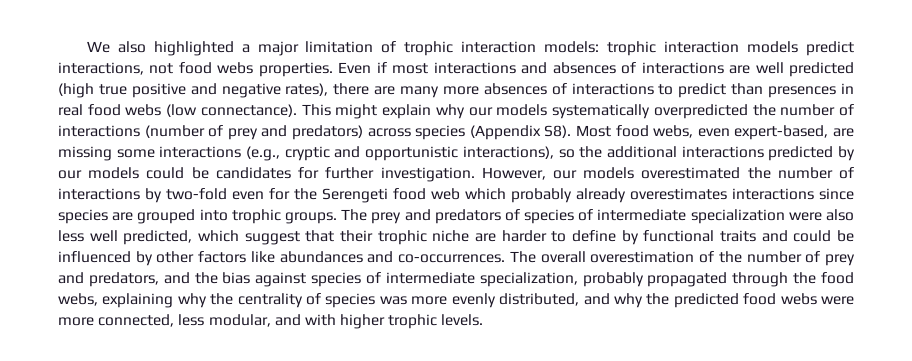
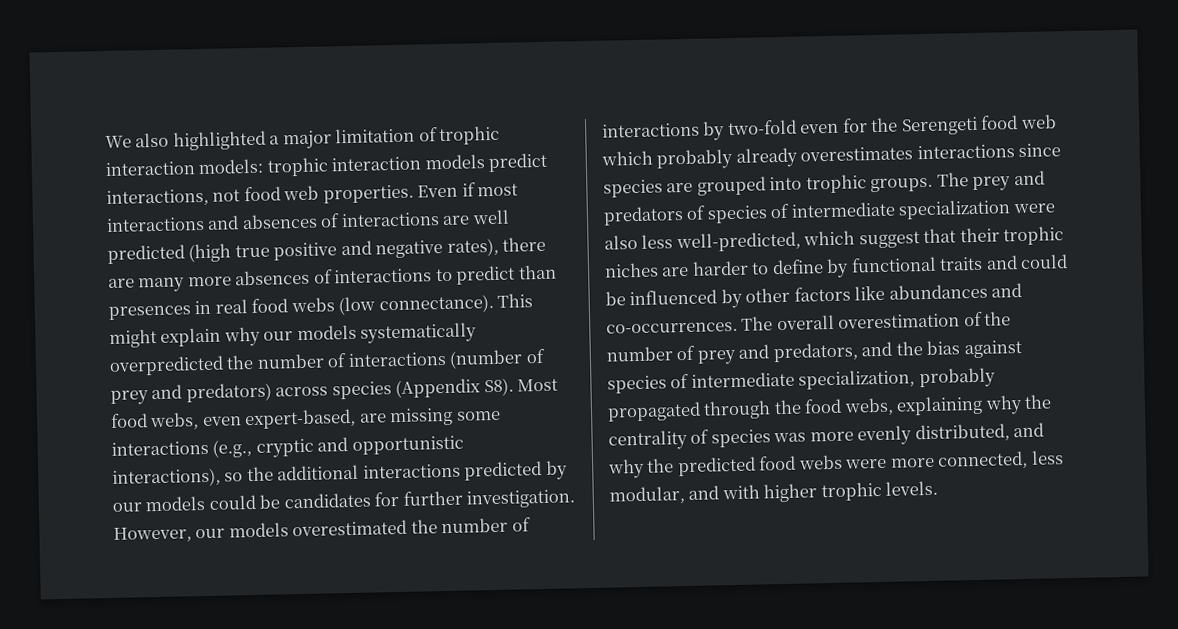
[217,62,254,74] webs -> [283,185,320,201] web
[89,230,193,245] well predicted, -> [675,231,801,253] well-predicted,
[432,230,470,242] niche -> [604,262,659,278] niches

